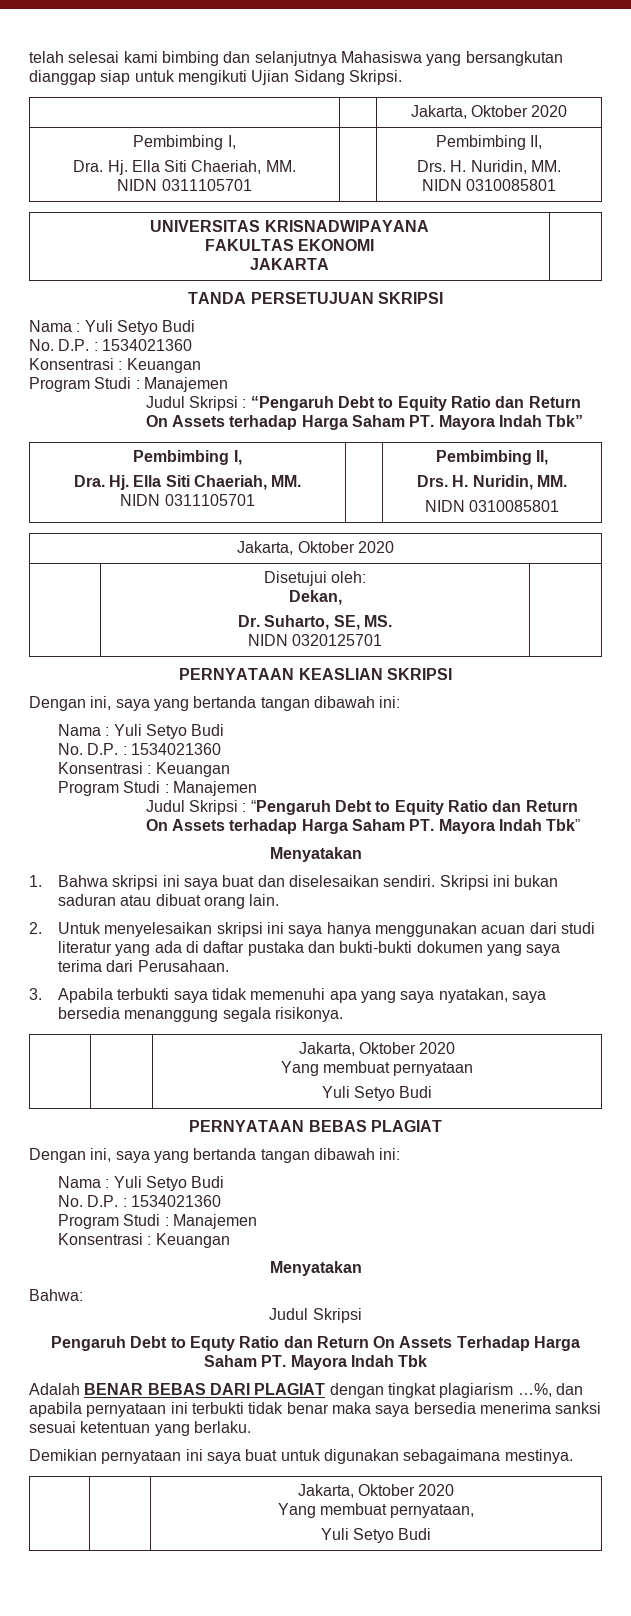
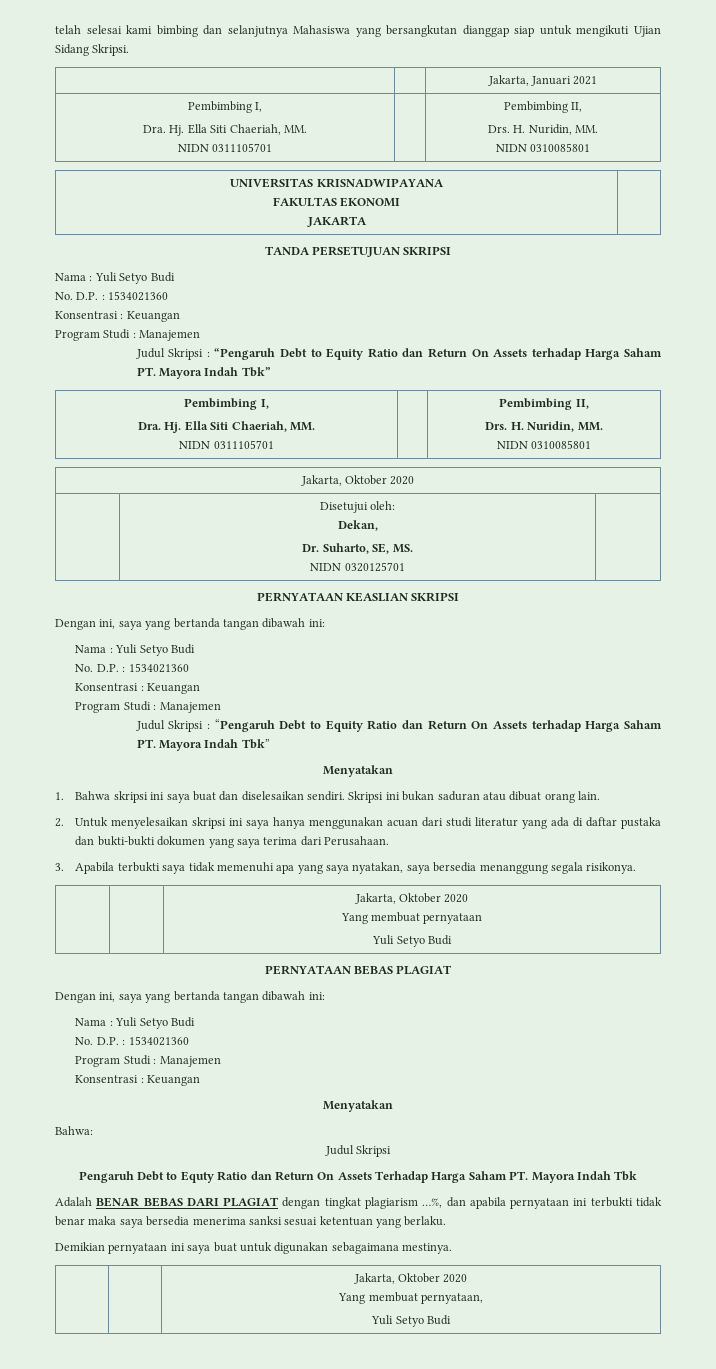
[471,105,568,117] Oktober 2020 -> [531,76,598,86] Januari 2021

